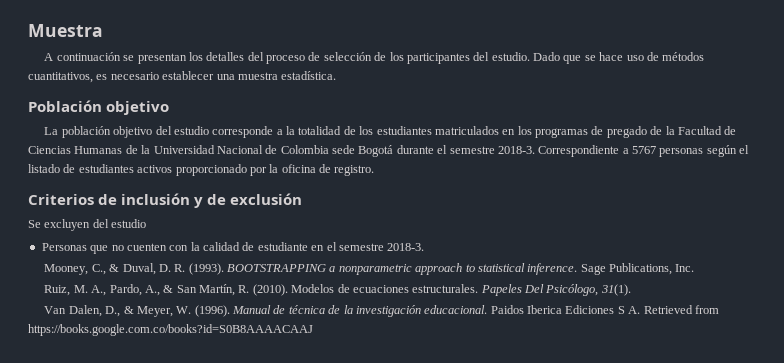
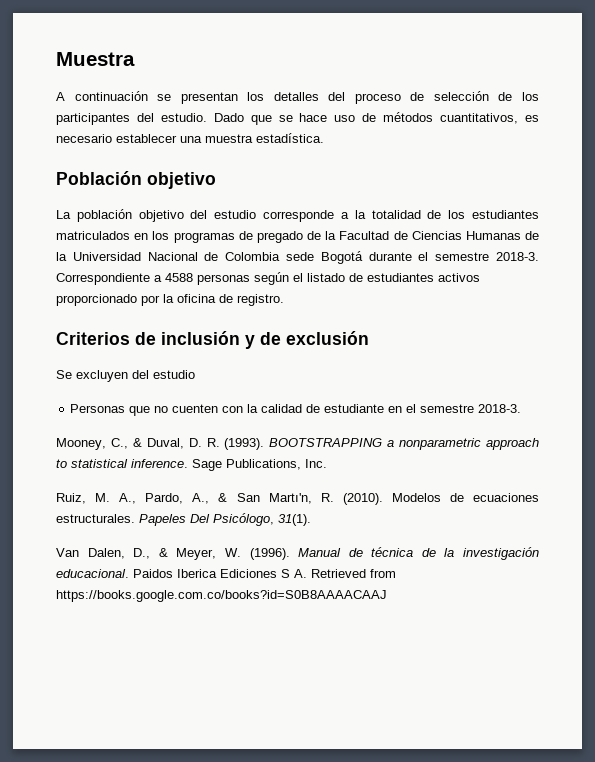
[632,146,656,154] 5767 -> [165,273,193,282] 4588
[198,284,235,296] Martín, -> [268,493,312,504] Martı'n,

